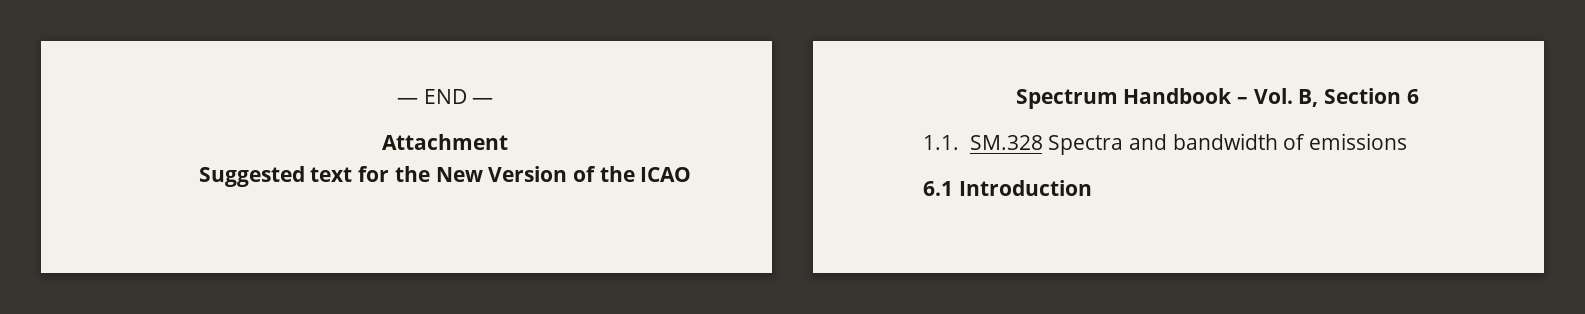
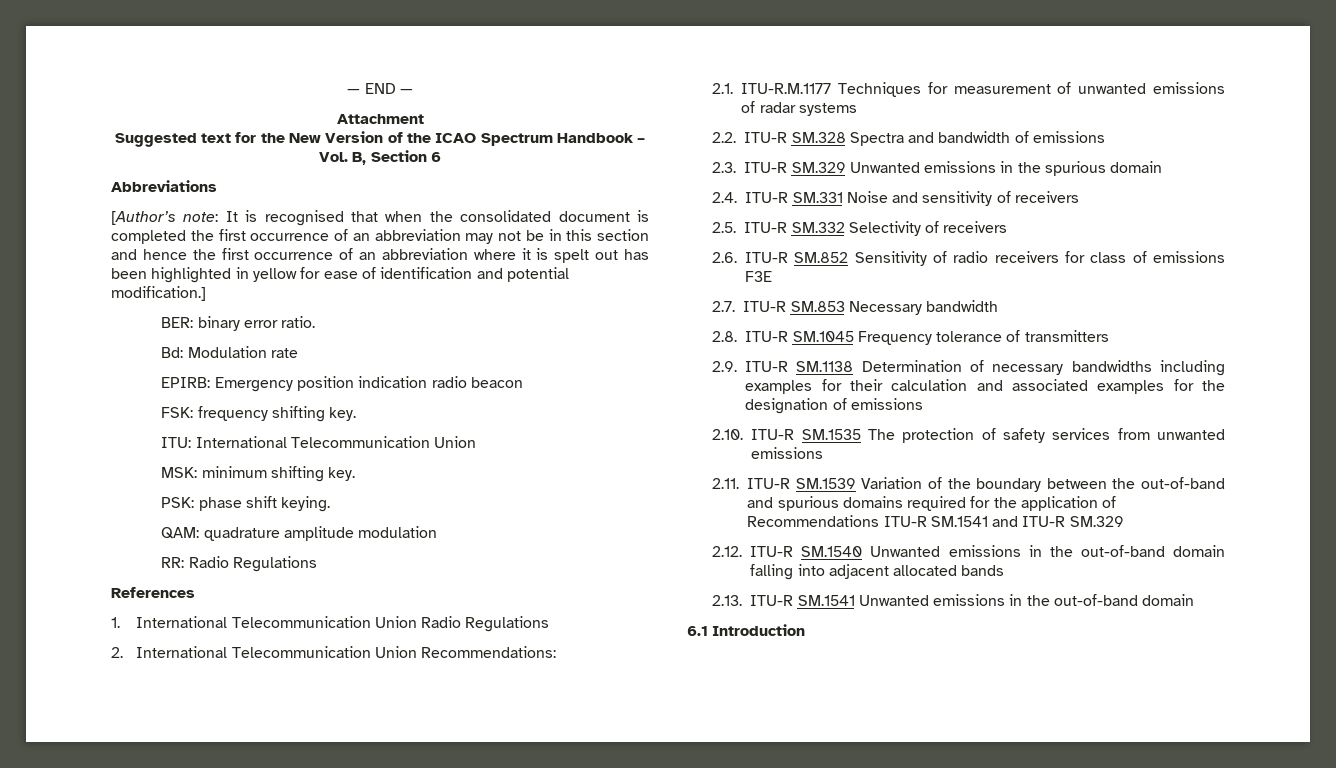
[923,135,959,150] 1.1. -> [111,180,217,192] [111,210,649,226] [111,229,649,244] [111,248,650,263] [111,267,569,283] [111,286,206,301] [161,316,316,331] [161,346,298,358] [161,376,523,392] [161,406,357,422] [161,436,477,448] [161,466,356,482] [161,496,331,512] [161,526,438,541] [161,556,317,572] [111,587,195,598] [111,616,550,632] [111,646,557,658] [712,82,1225,97] [741,101,857,116] [712,132,788,143] Abbreviations // [Author’s note: It is recognised that when the consolidated document is completed the first occurrence of an abbreviation may not be in this section and hence the first occurrence of an abbreviation where it is spelt out has been highlighted in yellow for ease of identification and potential modification.] // BER: binary error ratio. // Bd: Modulation rate // EPIRB: Emergency position indication radio beacon // FSK: frequency shifting key. // ITU: International Telecommunication Union // MSK: minimum shifting key. // PSK: phase shift keying. // QAM: quadrature amplitude modulation // RR: Radio Regulations // References // 1. International Telecommunication Union Radio Regulations // 2. International Telecommunication Union Recommendations: // 2.1. ITU-R.M.1177 Techniques for measurement of unwanted emissions of radar systems // 2.2. ITU-R
(1407, 141) none -> [712,161,1163,176] [712,191,1080,206] [712,221,1008,236] [712,251,1225,266] [745,271,773,282] [712,300,999,315] [712,330,1109,345] [712,360,1225,376] [745,379,1225,394] [745,398,923,414] [712,428,1225,443] [751,447,824,459] [712,477,1225,492] [747,496,1117,511] [747,515,1124,527] [712,545,1225,557] [750,564,1005,580] [712,594,1195,606] // 2.3. ITU-R SM.329 Unwanted emissions in the spurious domain // 2.4. ITU-R SM.331 Noise and sensitivity of receivers // 2.5. ITU-R SM.332 Selectivity of receivers // 2.6. ITU-R SM.852 Sensitivity of radio receivers for class of emissions F3E // 2.7. ITU-R SM.853 Necessary bandwidth // 2.8. ITU-R SM.1045 Frequency tolerance of transmitters // 2.9. ITU-R SM.1138 Determination of necessary bandwidths including examples for their calculation and associated examples for the designation of emissions // 2.10. ITU-R SM.1535 The protection of safety services from unwanted emissions // 2.11. ITU-R SM.1539 Variation of the boundary between the out-of-band and spurious domains required for the application of Recommendations ITU-R SM.1541 and ITU-R SM.329 // 2.12. ITU-R SM.1540 Unwanted emissions in the out-of-band domain falling into adjacent allocated bands // 2.13. ITU-R SM.1541 Unwanted emissions in the out-of-band domain

